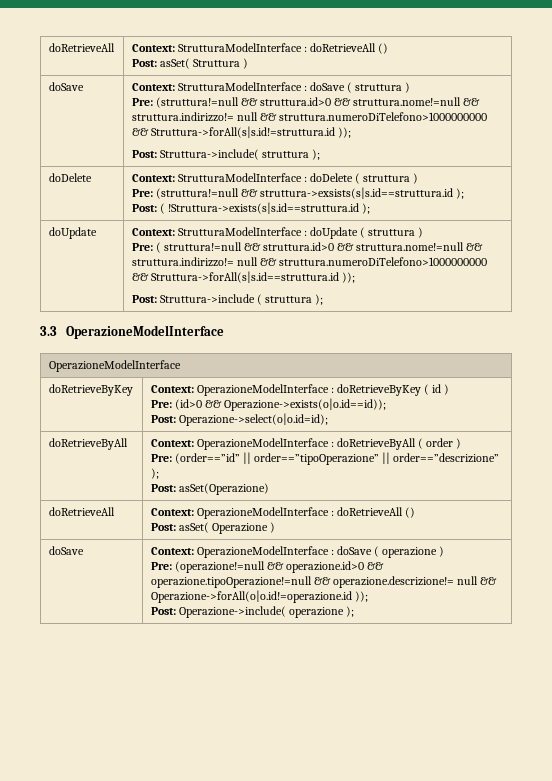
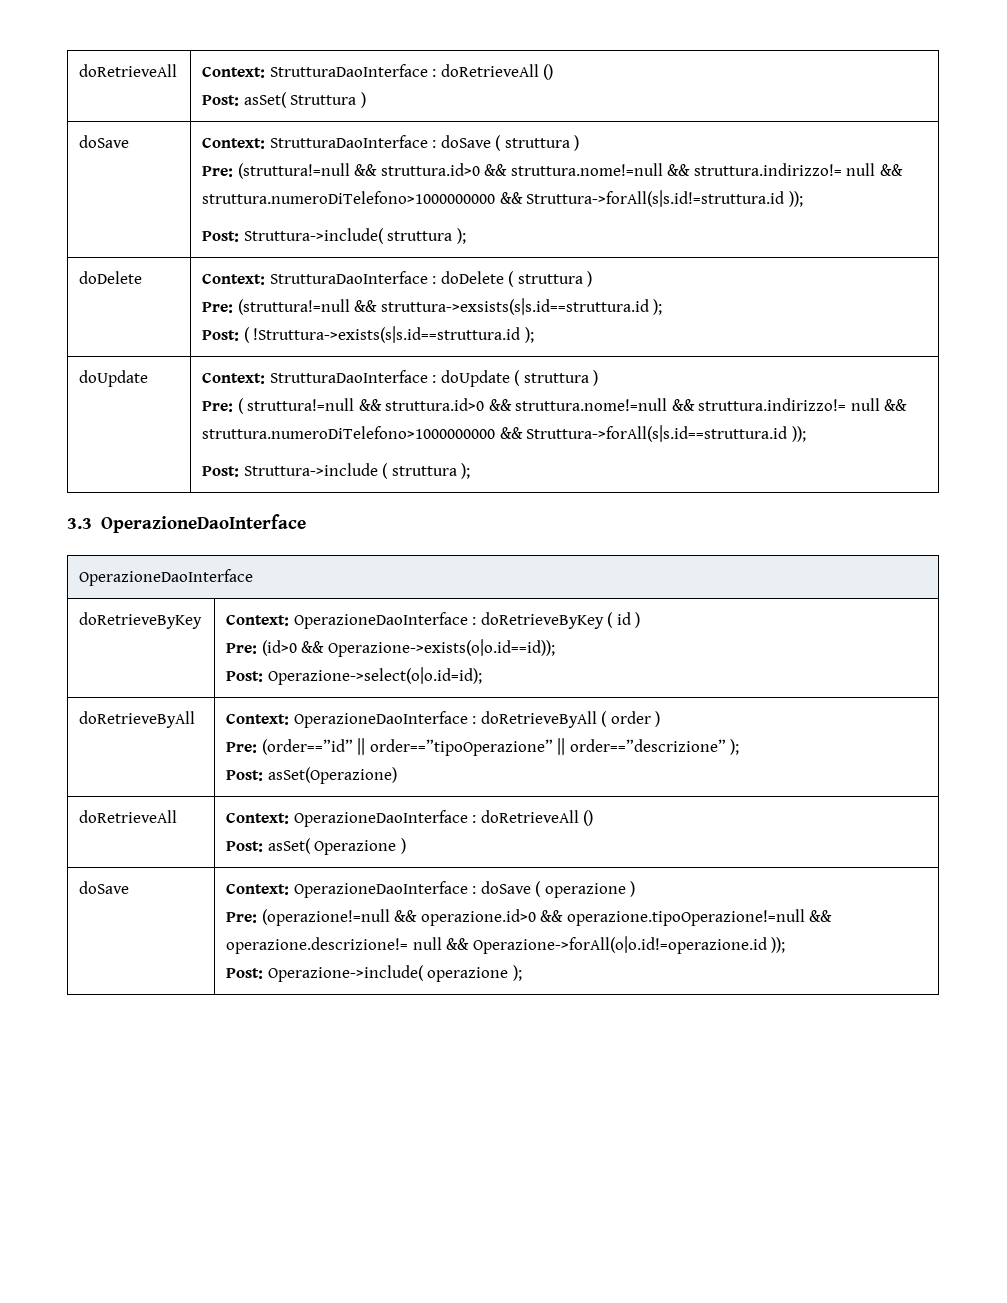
[48,43,115,52] [131,43,302,52] doRetrieveAll | Context: StrutturaModelInterface -> [79,64,178,77] [202,64,428,78] doRetrieveAll | Context: StrutturaDaoInterface
[177,82,302,91] StrutturaModelInterface -> [269,135,428,148] StrutturaDaoInterface
[177,173,302,182] StrutturaModelInterface -> [269,271,428,284] StrutturaDaoInterface
[177,227,302,236] StrutturaModelInterface -> [269,370,428,383] StrutturaDaoInterface
[65,325,224,339] [48,360,181,372] OperazioneModelInterface // OperazioneModelInterface -> [101,514,307,533] [79,569,254,586] OperazioneDaoInterface // OperazioneDaoInterface
[196,384,329,396] OperazioneModelInterface -> [293,612,468,629] OperazioneDaoInterface
[196,438,329,450] OperazioneModelInterface -> [293,711,468,728] OperazioneDaoInterface
[196,507,329,519] OperazioneModelInterface -> [293,810,468,827] OperazioneDaoInterface
[196,546,329,558] OperazioneModelInterface -> [293,881,468,898] OperazioneDaoInterface

